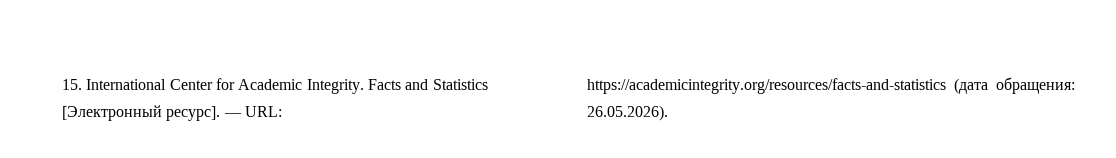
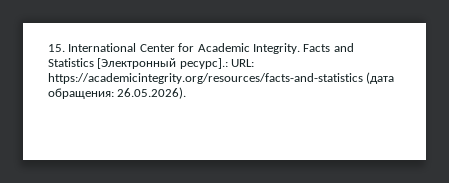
[166,106,242,121] ресурс]. — -> [179,58,228,69] ресурс].:

